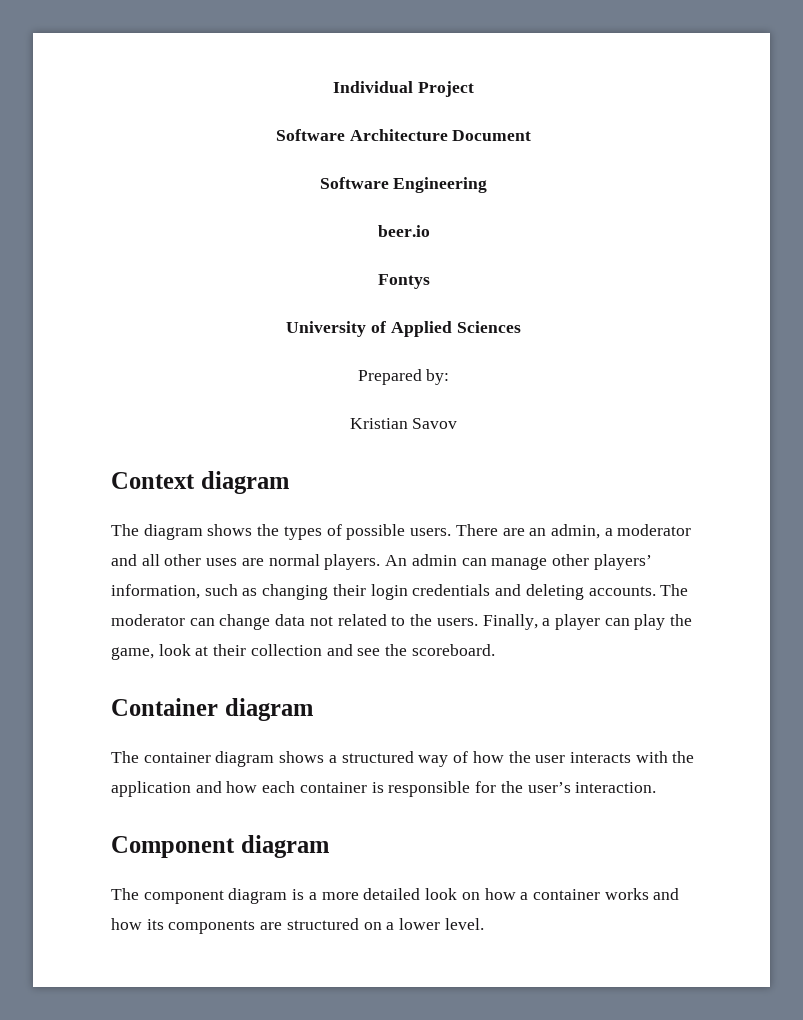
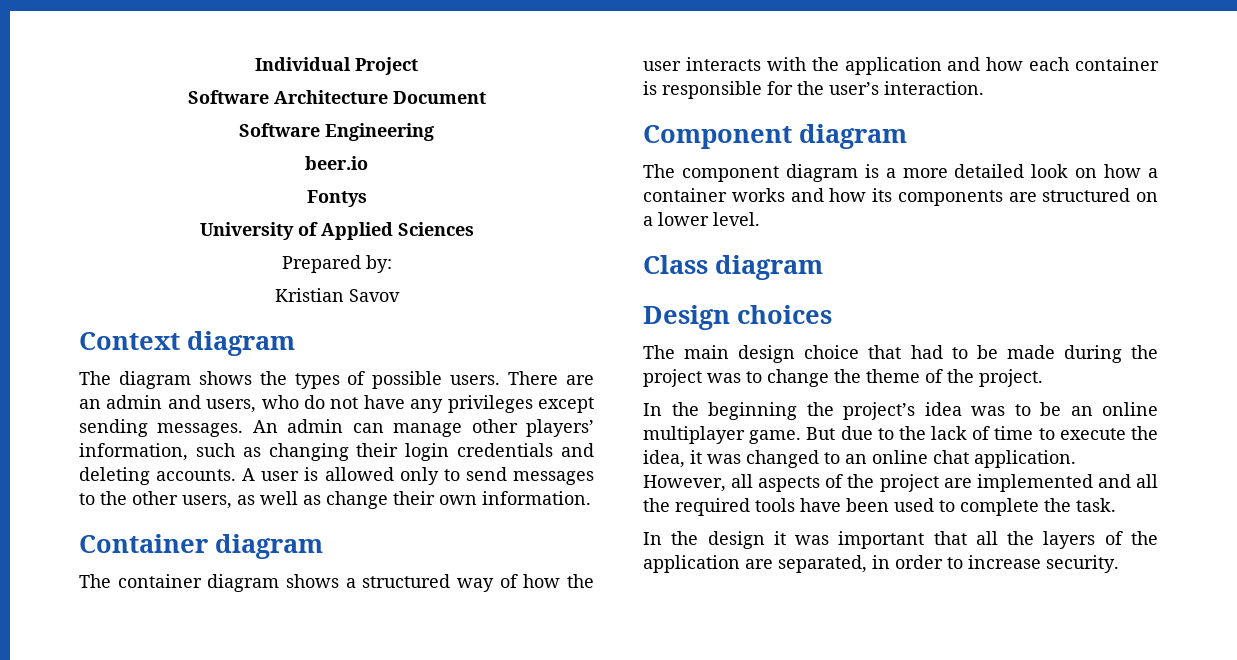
[550,524,692,539] [111,554,381,570] admin, a moderator and all other uses are normal players. -> [106,395,594,413] [79,419,244,437] admin and users, who do not have any privileges except sending messages.
[660,584,689,596] [111,614,693,630] [111,644,495,660] The moderator can change data not related to the users. Finally, a player can play the game, look at their collection and see the scoreboard. -> [242,467,594,485] [79,491,591,509] A user is allowed only to send messages to the other users, as well as change their own information.
(484, 924) none -> [643,255,823,280] [643,305,832,330] [643,345,1158,363] [643,369,1043,387] [643,402,1158,420] [643,426,1158,444] [643,450,1076,468] [643,474,1158,492] [643,498,1116,516] [643,531,1158,549] [643,555,1119,573] // Class diagram // Design choices // The main design choice that had to be made during the project was to change the theme of the project. // In the beginning the project’s idea was to be an online multiplayer game. But due to the lack of time to execute the idea, it was changed to an online chat application. However, all aspects of the project are implemented and all the required tools have been used to complete the task. // In the design it was important that all the layers of the application are separated, in order to increase security.

